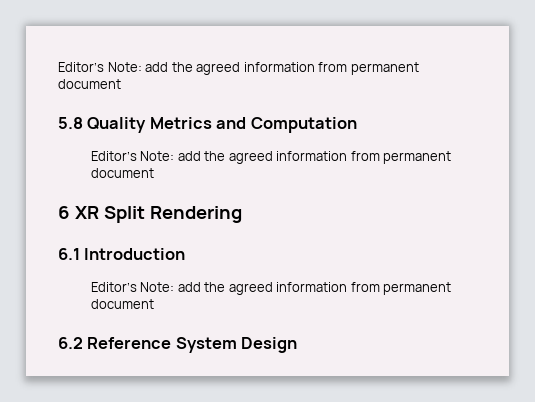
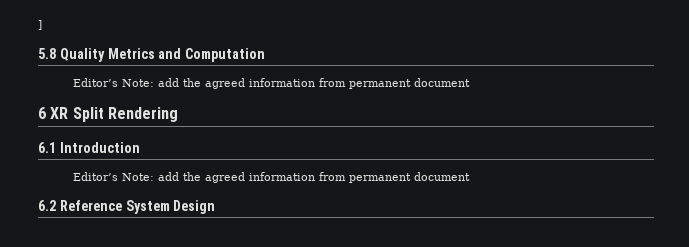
[58,62,419,75] [58,79,121,89] Editor’s Note: add the agreed information from permanent document -> [38,20,42,30] ]

